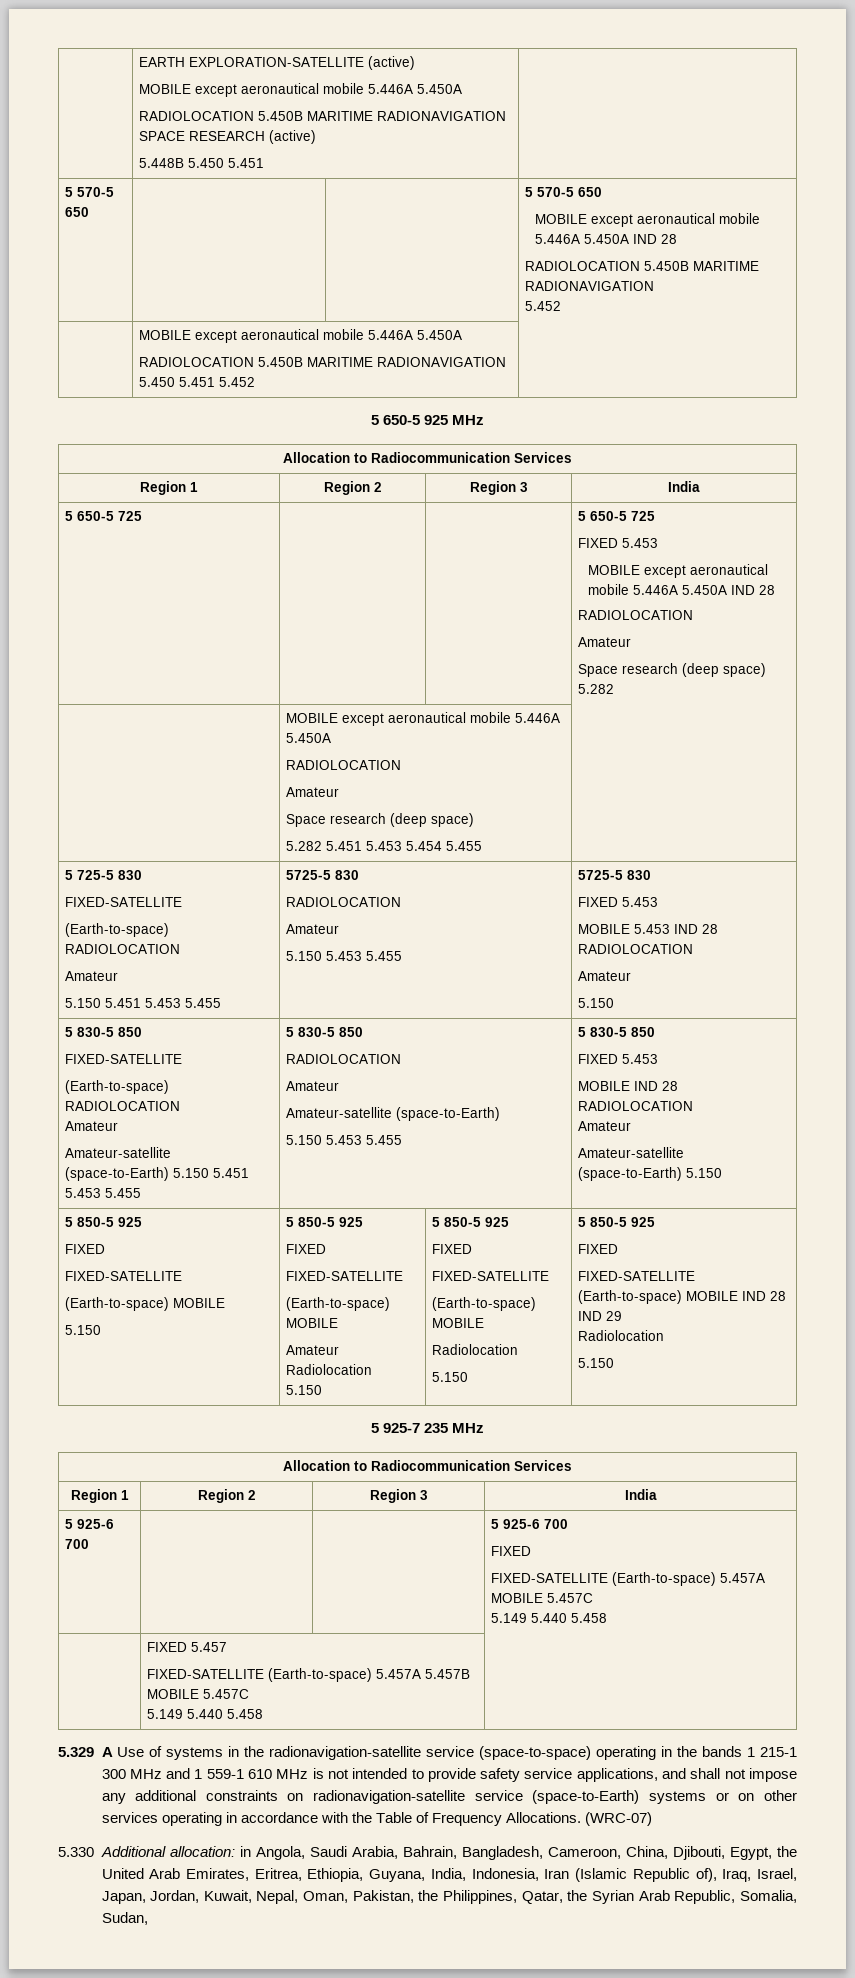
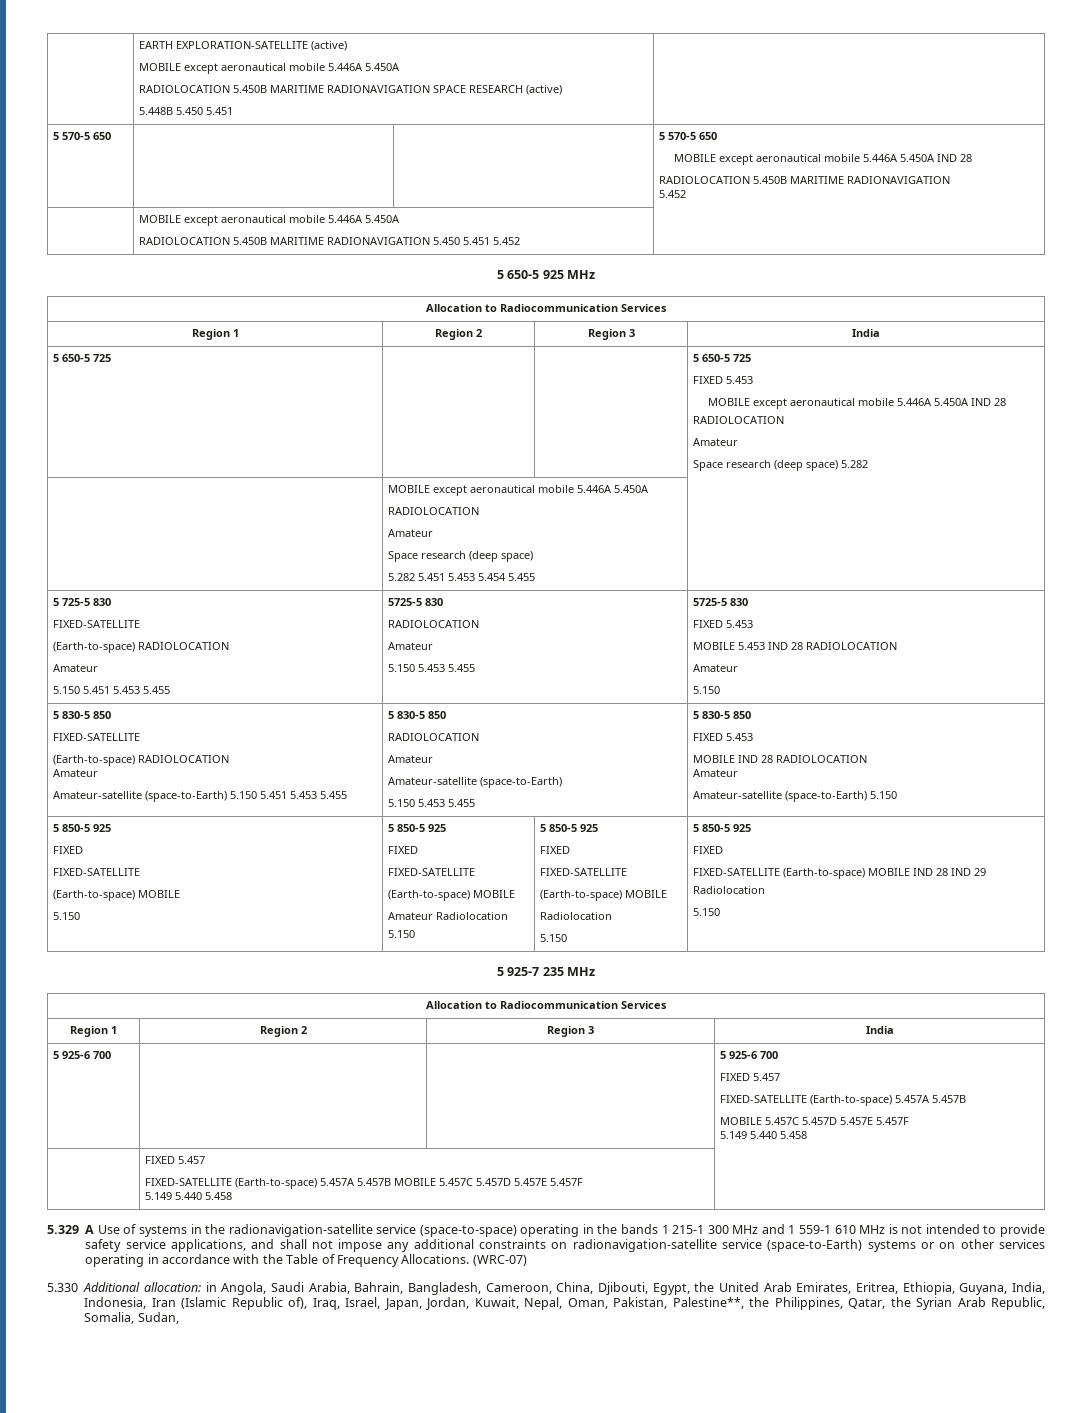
[490,1572,765,1586] [490,1593,593,1603] // FIXED-SATELLITE (Earth-to-space) 5.457A MOBILE 5.457C -> [753,1073,781,1081] [720,1095,967,1106] [720,1117,910,1125] 5.457 // FIXED-SATELLITE (Earth-to-space) 5.457A 5.457B // MOBILE 5.457C 5.457D 5.457E 5.457F
(249, 1694) none -> [476,1178,584,1186] 5.457D 5.457E 5.457F
(414, 1896) none -> [672,1297,744,1309] Palestine**,

